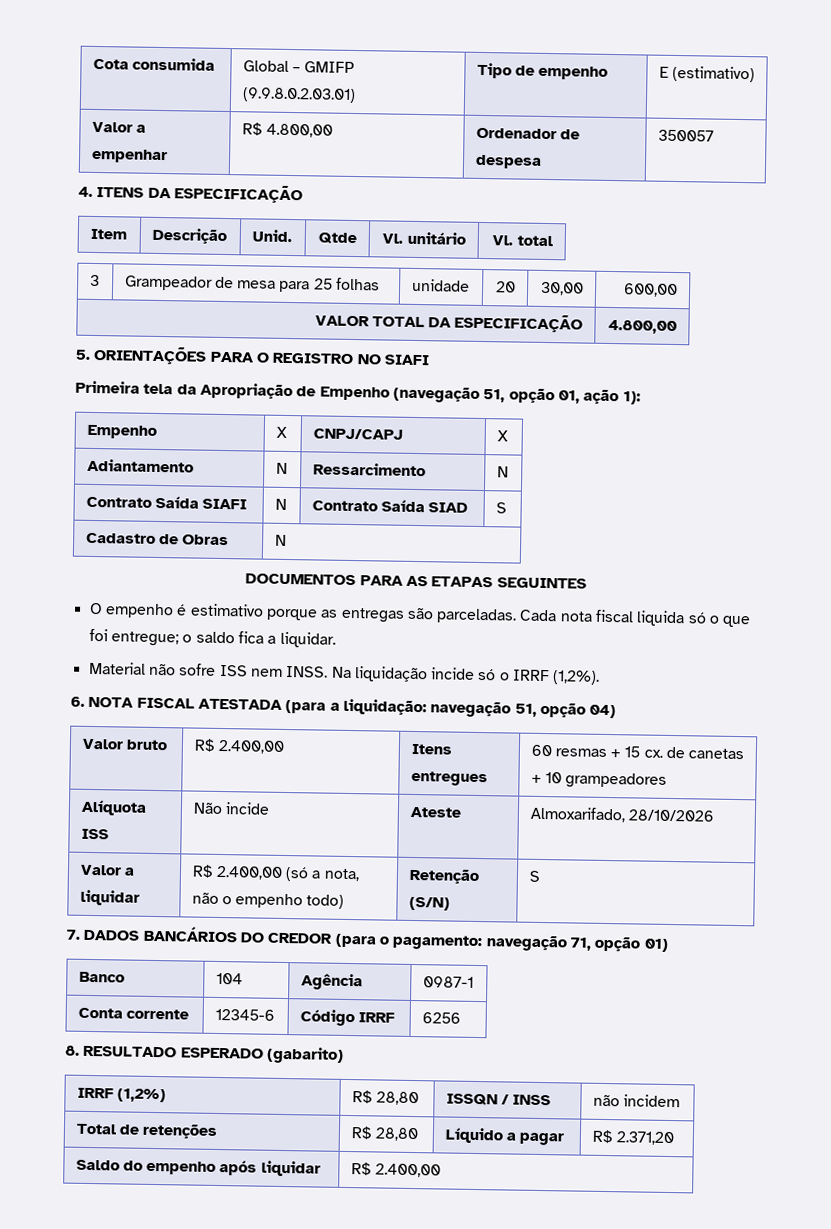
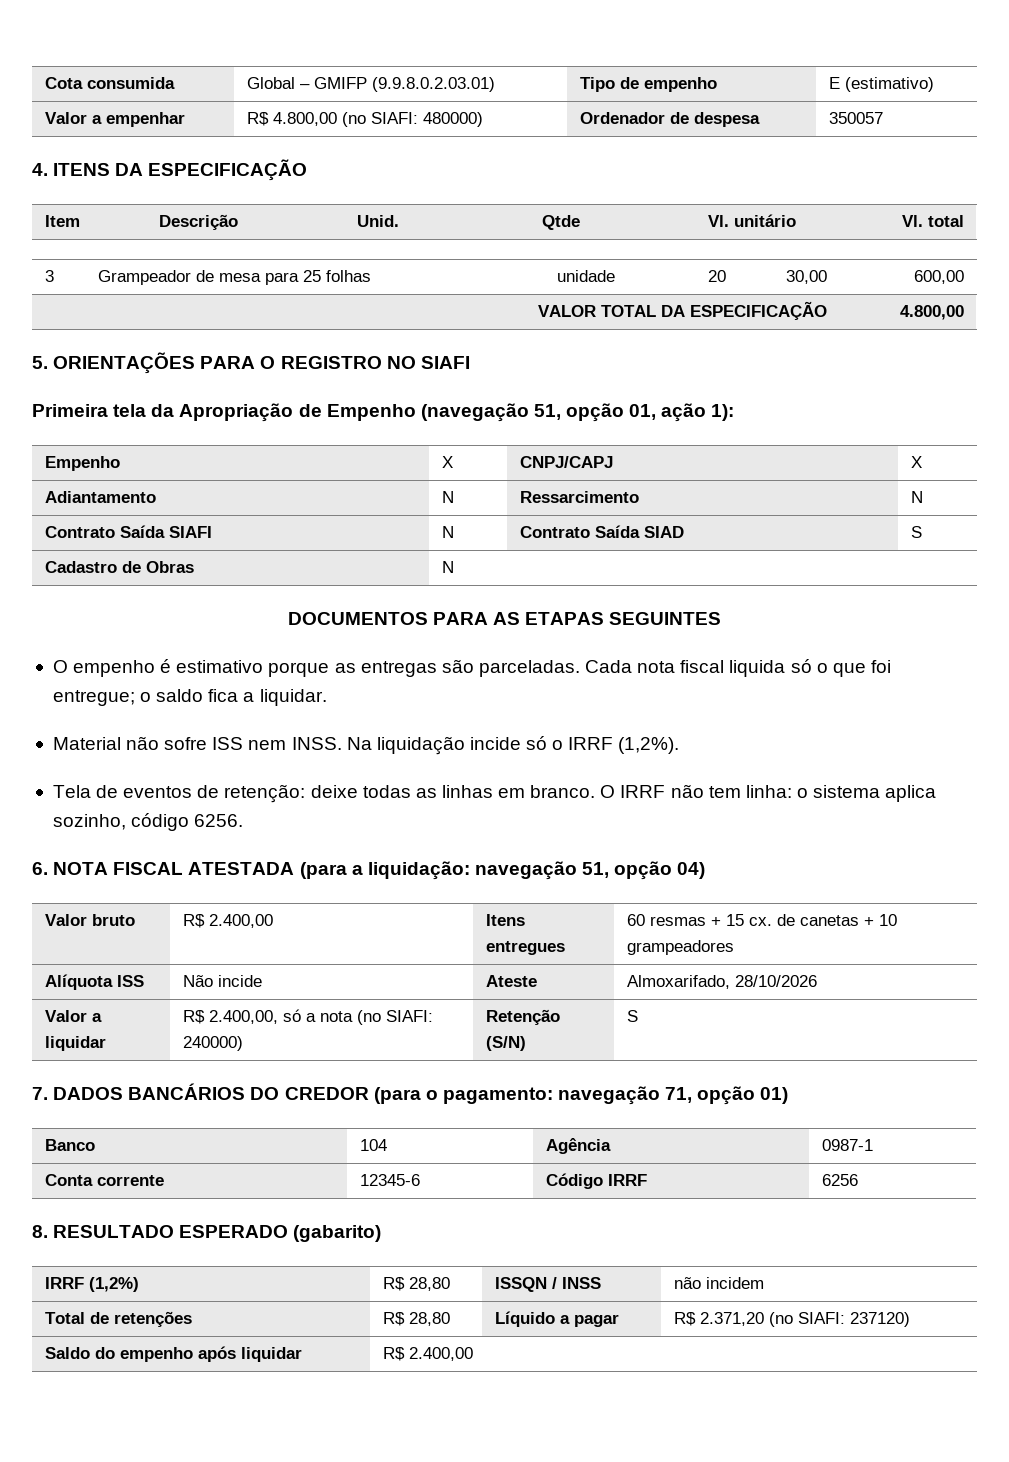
(333, 130) none -> [341,112,483,127] (no SIAFI: 480000)
(601, 677) none -> [52,784,937,803] [52,813,244,831] // Tela de eventos de retenção: deixe todas as linhas em branco. O IRRF não tem linha: o sistema aplica sozinho, código 6256.
[215,865,360,882] [191,892,345,909] 2.400,00 (só a nota, não o empenho todo) -> [208,1009,433,1025] [182,1036,243,1051] 2.400,00, só a nota (no SIAFI: 240000)
(674, 1138) none -> [768,1312,910,1327] (no SIAFI: 237120)

